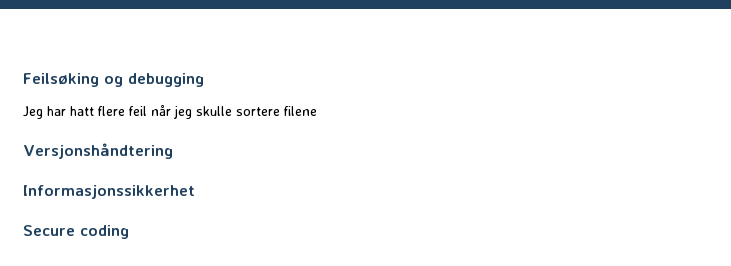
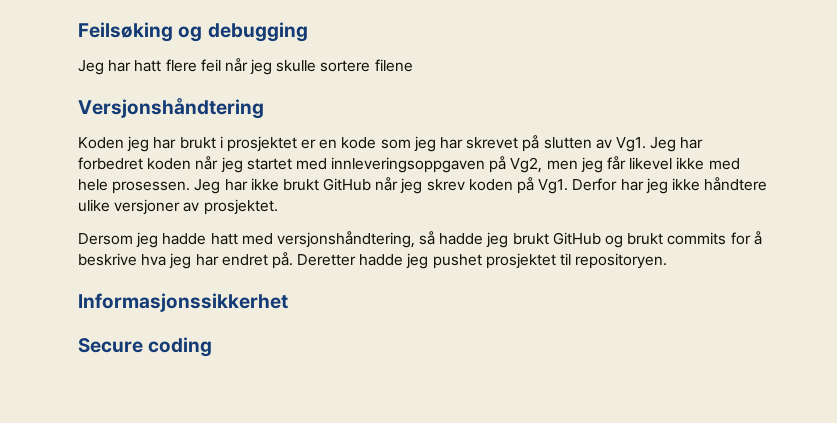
(173, 151) none -> [78,135,704,152] [78,156,740,173] [78,177,768,194] [78,199,278,215] [78,231,762,248] [78,252,668,269] // Koden jeg har brukt i prosjektet er en kode som jeg har skrevet på slutten av Vg1. Jeg har forbedret koden når jeg startet med innleveringsoppgaven på Vg2, men jeg får likevel ikke med hele prosessen. Jeg har ikke brukt GitHub når jeg skrev koden på Vg1. Derfor har jeg ikke håndtere ulike versjoner av prosjektet. // Dersom jeg hadde hatt med versjonshåndtering, så hadde jeg brukt GitHub og brukt commits for å beskrive hva jeg har endret på. Deretter hadde jeg pushet prosjektet til repositoryen.

